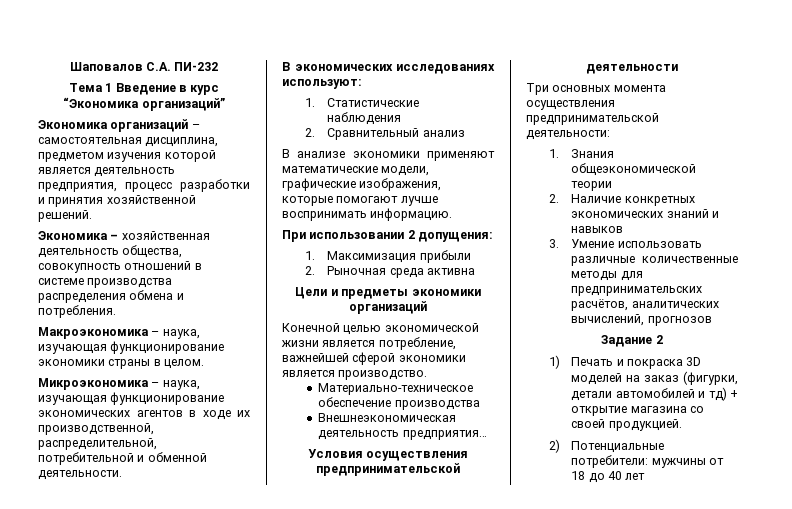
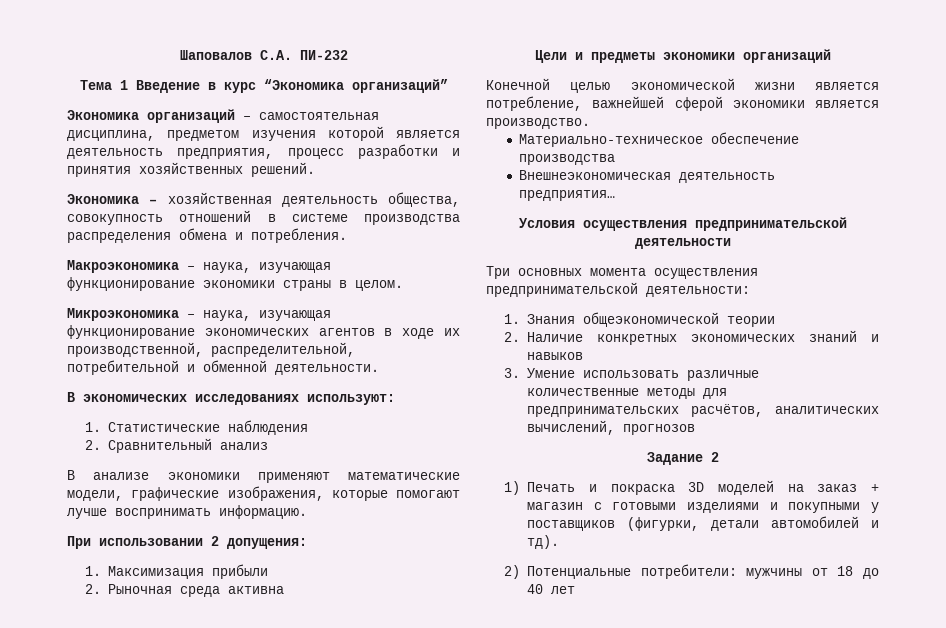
[106,195,196,204] хозяйственной -> [139,162,243,174] хозяйственных
[683,371,738,385] [571,387,738,401] [571,406,705,416] [571,419,682,431] (фигурки, детали автомобилей и тд) + открытие магазина со своей продукцией. -> [871,484,879,492] [527,502,879,513] [527,516,879,531] [527,535,560,549] + магазин с готовыми изделиями и покупными у поставщиков (фигурки, детали автомобилей и тд).

